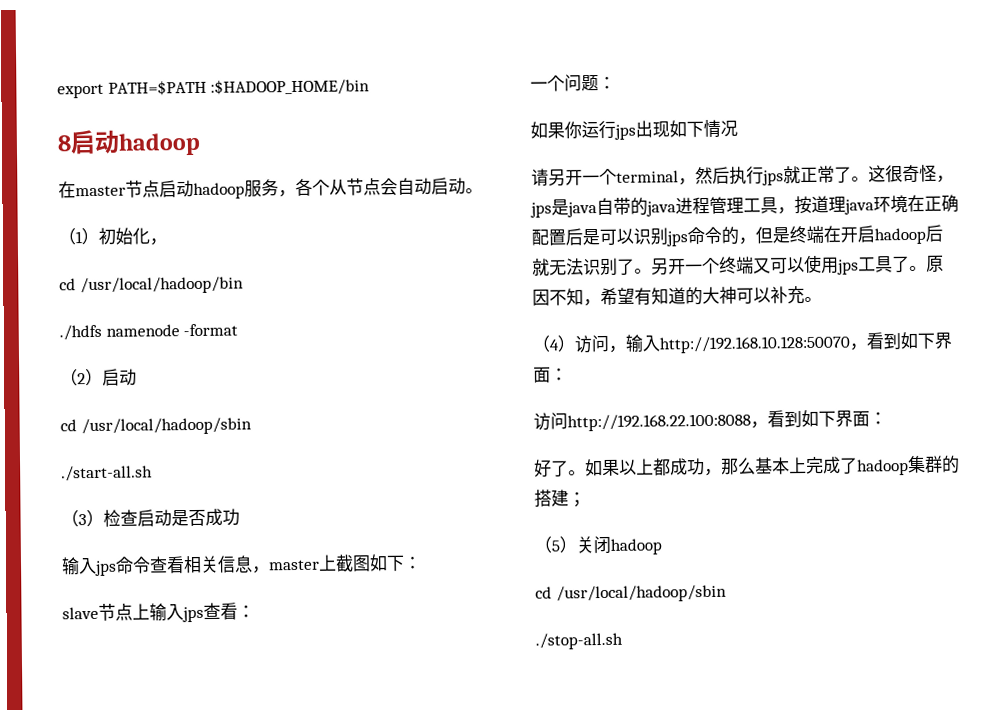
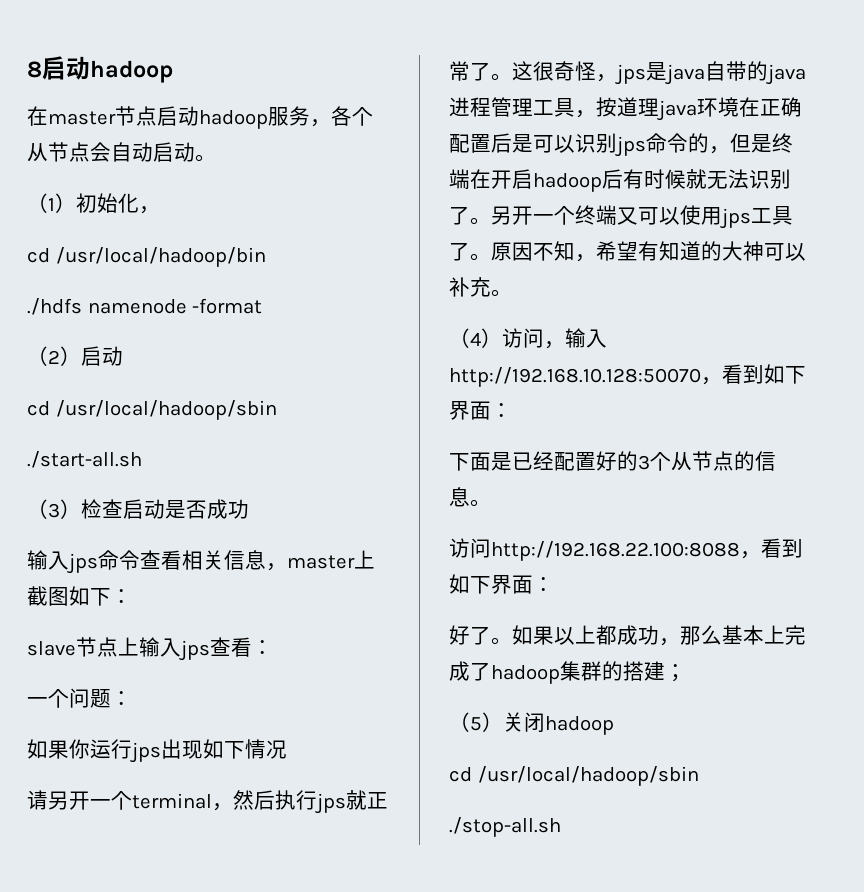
[57,78,371,99] export PATH=$PATH :$HADOOP_HOME/bin // -> (27, 69) none
(943, 233) none -> [623,169,686,189] 有时候
(568, 374) none -> [449,451,776,471] [449,487,491,507] // 下面是已经配置好的3个从节点的信息。

